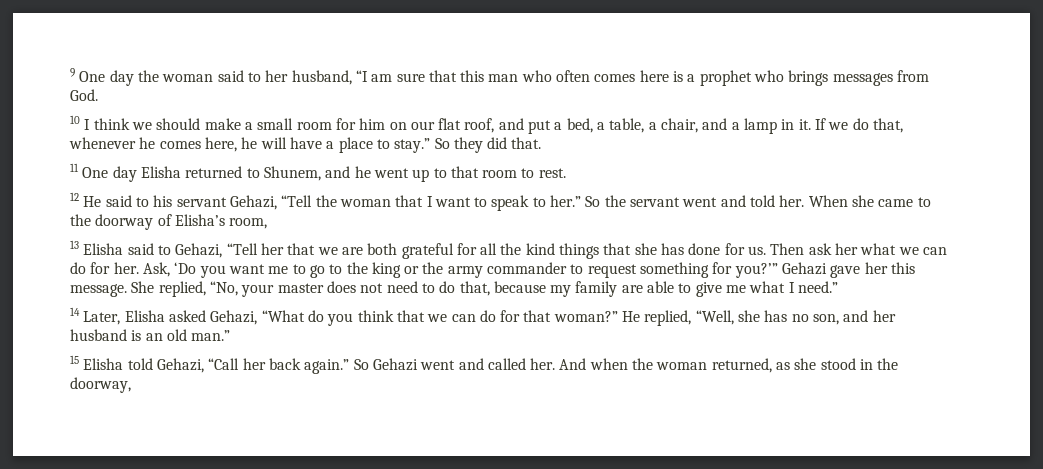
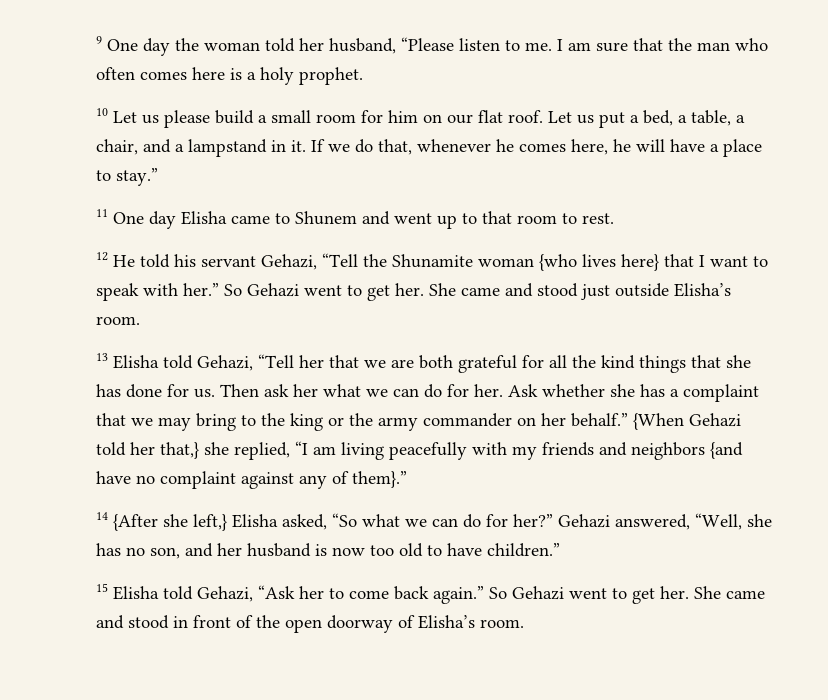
[217,70,368,85] said to her husband, “I -> [265,37,563,54] told her husband, “Please listen to me. I
[460,70,485,82] this -> [668,38,692,51] the
[699,70,930,86] [70,89,98,101] [70,115,241,130] prophet who brings messages from God. // 10 I think we should make -> [260,67,363,85] [96,108,254,128] holy prophet. // 10 Let us please build
[464,118,524,133] roof, and -> [508,110,594,124] roof. Let us
[744,118,778,134] lamp -> [188,139,267,157] lampstand
[434,137,542,153] So they did that. -> (158, 177) none
[185,166,371,181] returned to Shunem, and he -> [231,211,390,225] came to Shunem and
[105,195,149,207] said to -> [140,254,170,268] told
[339,199,391,207] woman -> [392,254,659,271] Shunamite woman {who lives here}
[532,197,546,207] to -> [143,283,178,296] with
[604,195,931,207] [70,214,268,230] the servant went and told her. When she came to the doorway of Elisha’s room, -> [247,283,731,301] [96,316,140,325] Gehazi went to get her. She came and stood just outside Elisha’s room.
[127,243,171,255] said to -> [163,355,193,369] told
[142,262,325,278] Ask, ‘Do you want me to go -> [508,384,759,402] [96,413,236,431] Ask whether she has a complaint that we may bring
[570,262,916,278] [70,281,839,297] [70,307,692,326] to request something for you?’” Gehazi gave her this message. She replied, “No, your master does not need to do that, because my family are able to give me what I need.” // 14 Later, Elisha asked Gehazi, “What do you think that we can do for that woman?” He replied, -> [517,413,741,430] [96,441,743,460] [96,471,407,489] [96,512,690,531] on her behalf.” {When Gehazi told her that,} she replied, “I am living peacefully with my friends and neighbors {and have no complaint against any of them}.” // 14 {After she left,} Elisha asked, “So what we can do for her?” Gehazi answered,
[145,329,231,341] an old man.” -> [332,543,560,557] now too old to have children.”
[208,358,266,370] “Call her -> [258,585,389,599] “Ask her to come
[458,358,899,373] [70,377,131,393] and called her. And when the woman returned, as she stood in the doorway, -> [612,586,765,604] [96,615,524,633] to get her. She came and stood in front of the open doorway of Elisha’s room.

